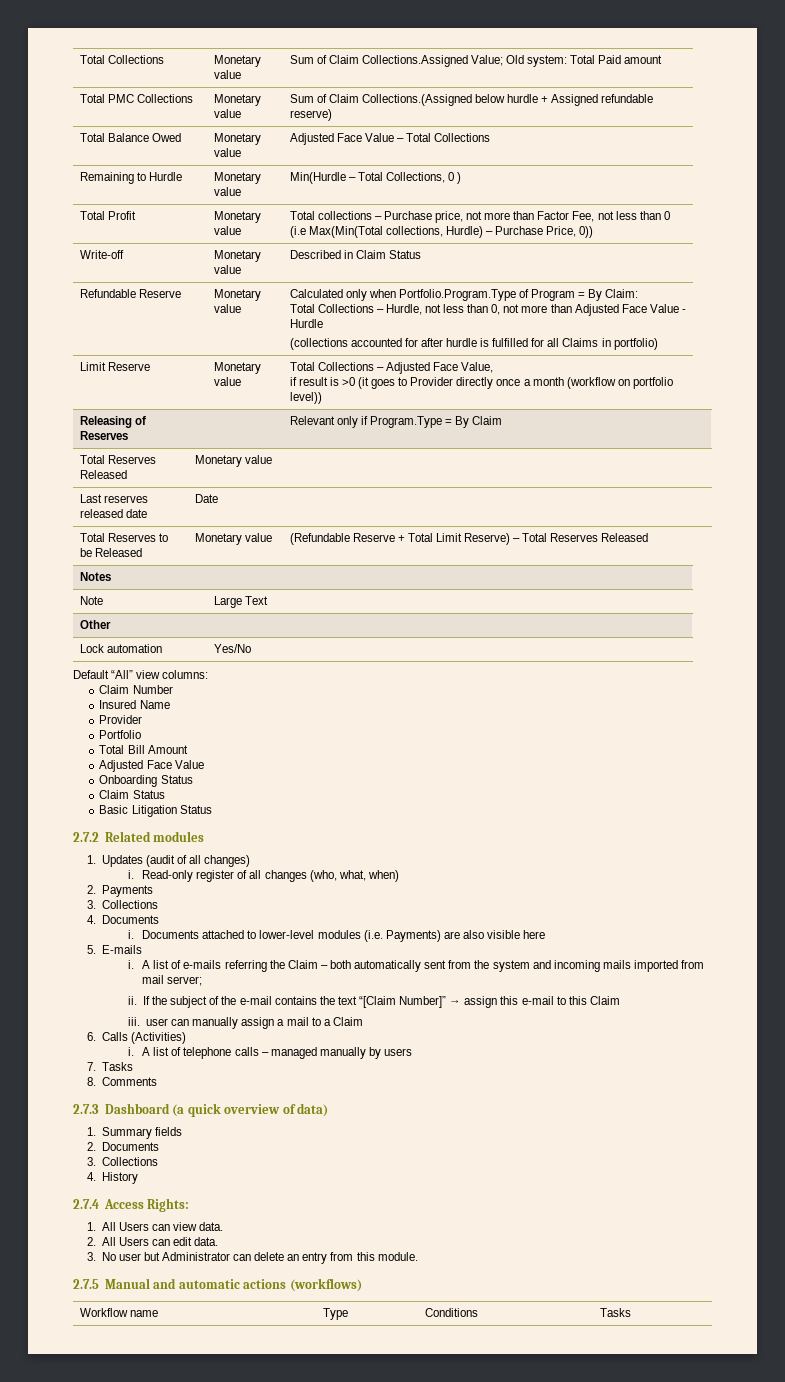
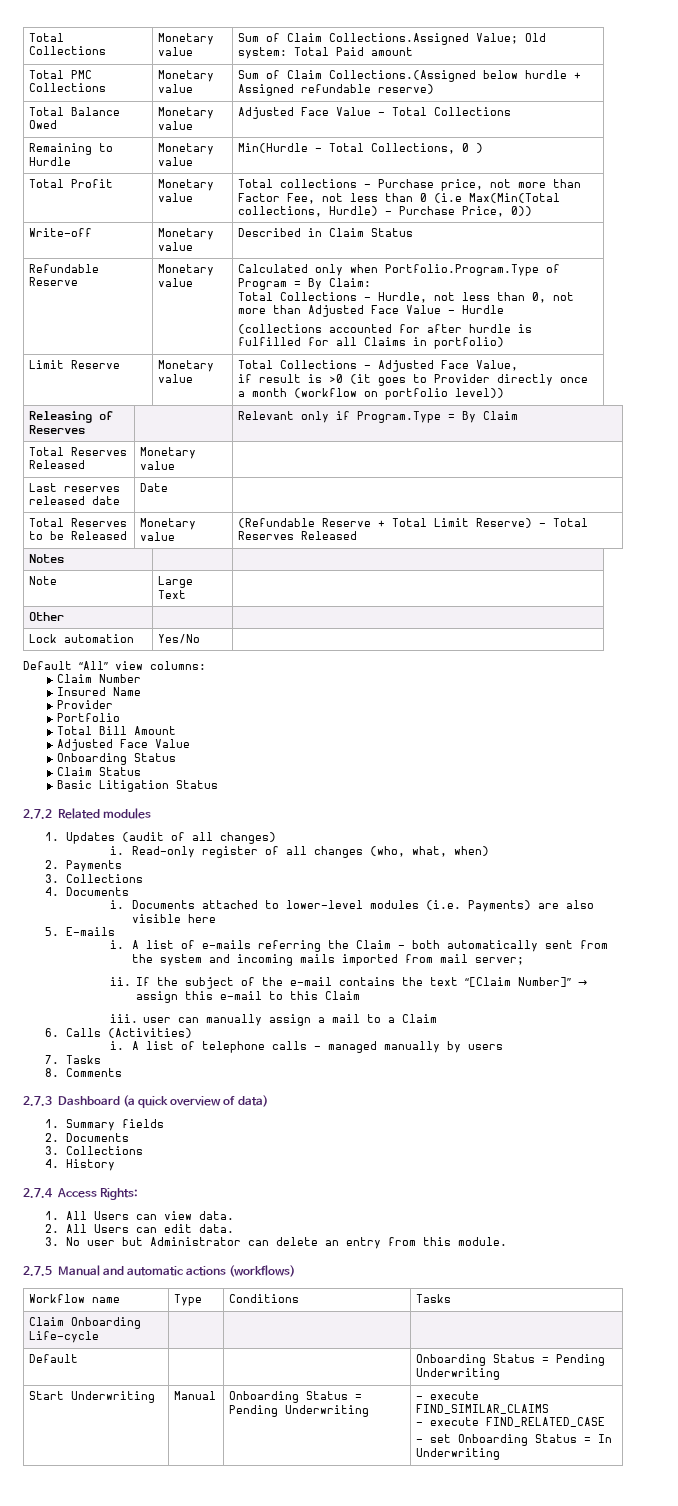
(631, 1312) none -> [29,1317,142,1329] [29,1331,100,1343] [29,1354,79,1363] [416,1354,606,1366] [416,1368,501,1380] [29,1391,156,1403] [174,1391,217,1400] [229,1391,363,1403] [229,1405,370,1417] [416,1391,480,1400] [416,1404,550,1414] [416,1417,606,1427] [416,1434,613,1446] [416,1448,501,1460] // Claim Onboarding Life-cycle | | | // Default | | | Onboarding Status = Pending Underwriting // Start Underwriting | Manual | Onboarding Status = Pending Underwriting | - execute FIND_SIMILAR_CLAIMS // - execute FIND_RELATED_CASE // - set Onboarding Status = In Underwriting

